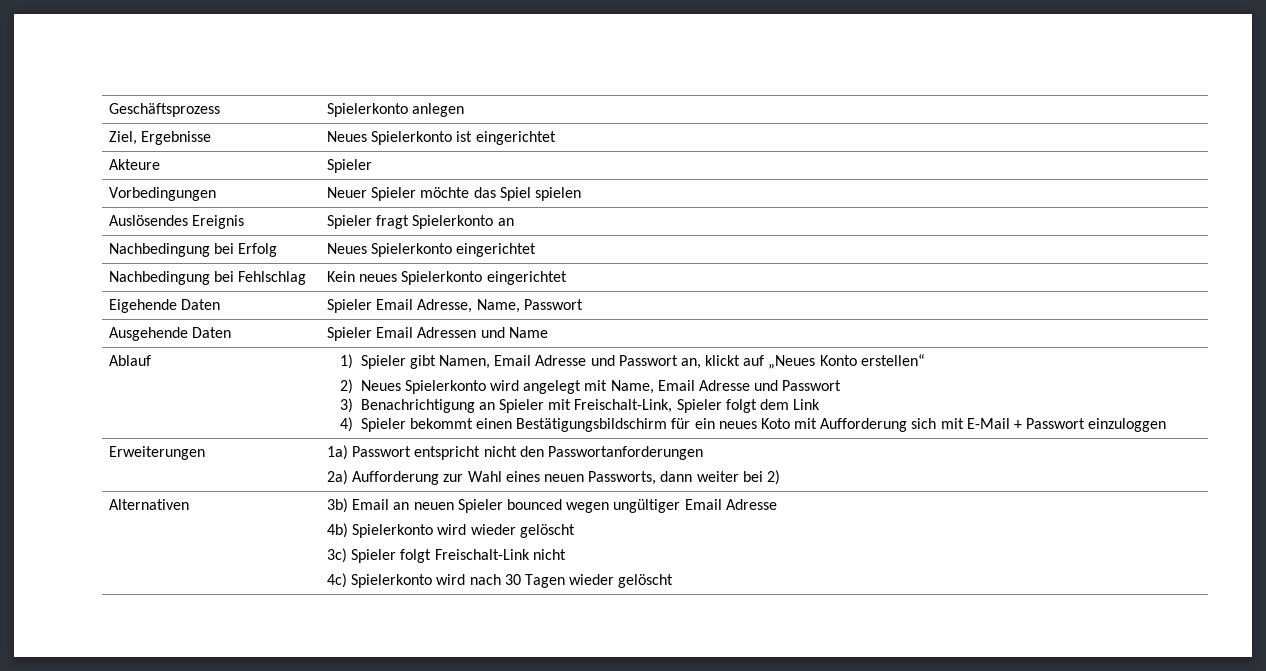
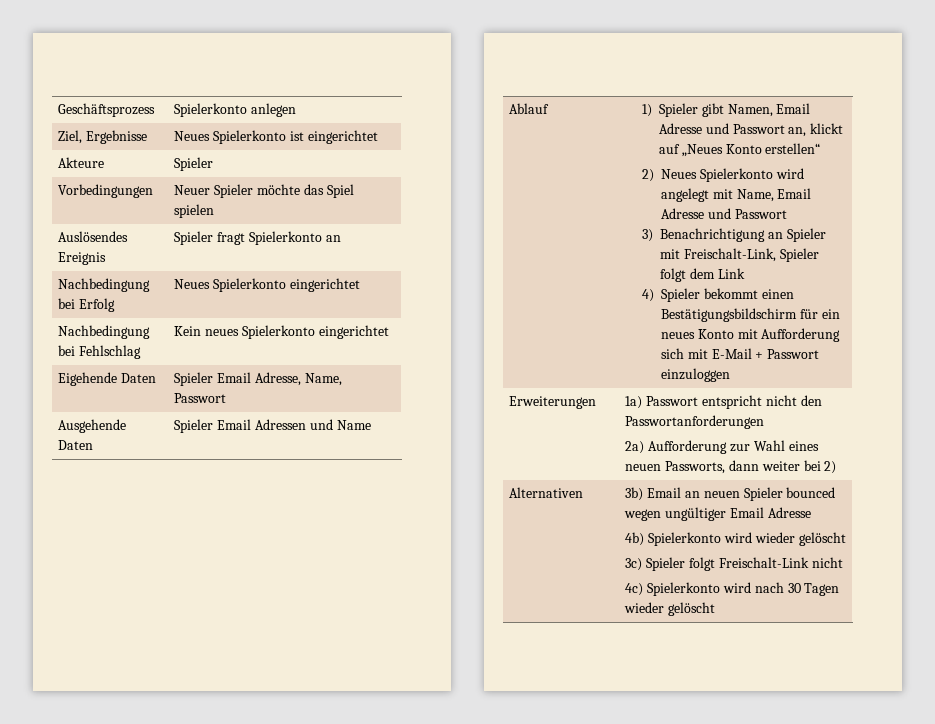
[760,418,790,429] Koto -> [697,329,734,339] Konto

